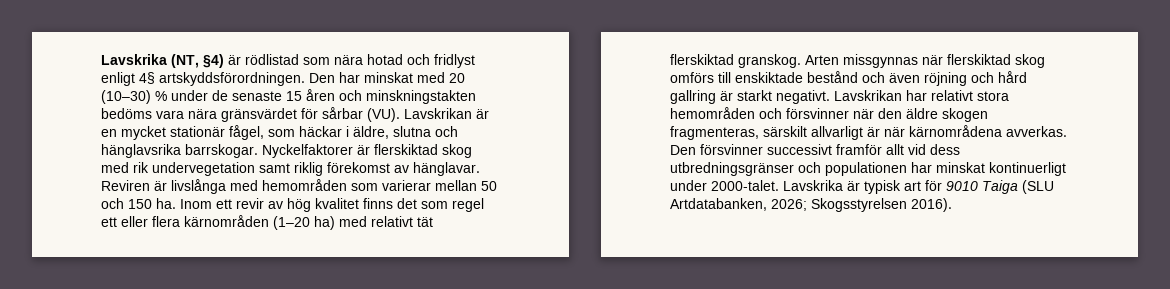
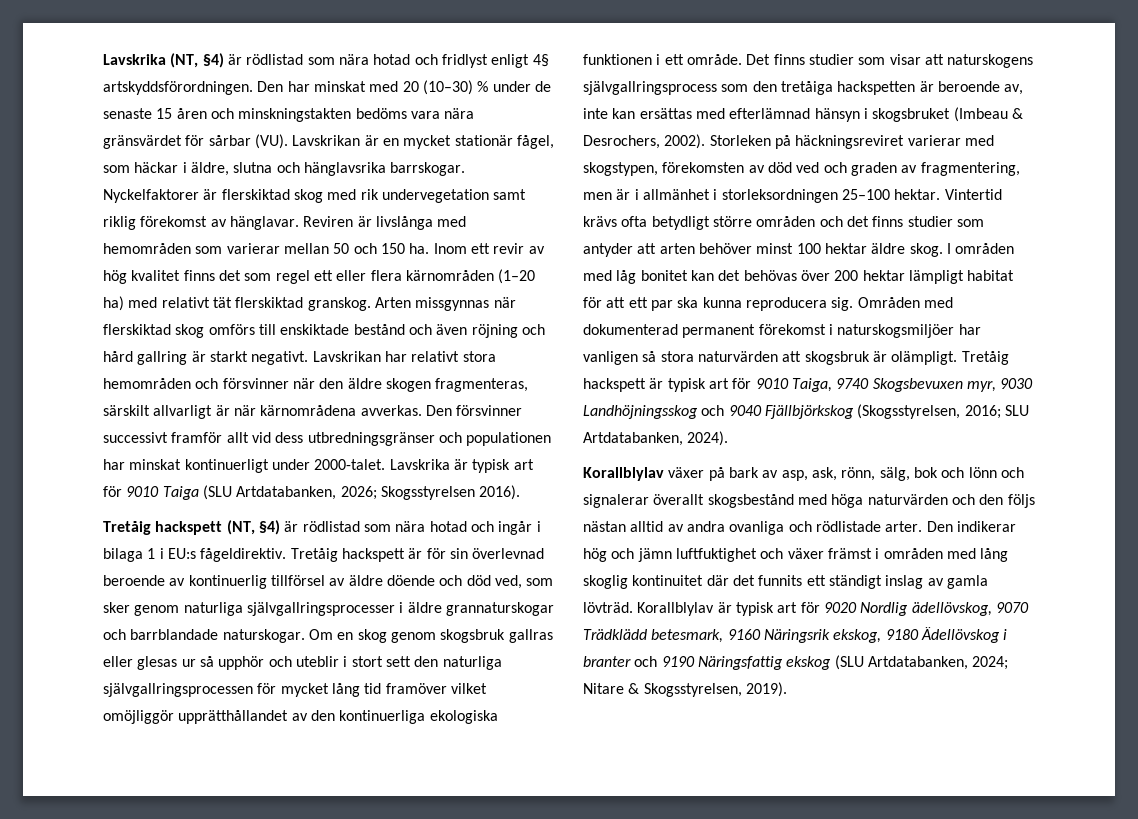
(952, 205) none -> [103,520,541,535] [103,548,545,562] [103,575,554,589] [103,602,554,616] [103,629,553,643] [103,656,502,670] [103,683,487,697] [103,710,498,724] [583,54,1034,68] [583,81,1024,95] [583,107,1023,122] [583,134,994,149] [583,162,1020,176] [583,189,1002,203] [583,216,984,230] [583,243,1015,257] [583,270,1015,284] [583,297,953,311] [583,324,981,338] [583,351,1009,365] [583,378,1034,392] [583,404,1029,419] [583,431,729,446] [583,467,1024,481] [583,494,1035,508] [583,521,1016,535] [583,548,1009,562] [583,575,988,589] [583,602,1029,616] [583,627,1008,643] [583,655,1009,670] [583,682,787,697] // Tretåig hackspett (NT, §4) är rödlistad som nära hotad och ingår i bilaga 1 i EU:s fågeldirektiv. Tretåig hackspett är för sin överlevnad beroende av kontinuerlig tillförsel av äldre döende och död ved, som sker genom naturliga självgallringsprocesser i äldre grannaturskogar och barrblandade naturskogar. Om en skog genom skogsbruk gallras eller glesas ur så upphör och uteblir i stort sett den naturliga självgallringsprocessen för mycket lång tid framöver vilket omöjliggör upprätthållandet av den kontinuerliga ekologiska funktionen i ett område. Det finns studier som visar att naturskogens självgallringsprocess som den tretåiga hackspetten är beroende av, inte kan ersättas med efterlämnad hänsyn i skogsbruket (Imbeau & Desrochers, 2002). Storleken på häckningsreviret varierar med skogstypen, förekomsten av död ved och graden av fragmentering, men är i allmänhet i storleksordningen 25–100 hektar. Vintertid krävs ofta betydligt större områden och det finns studier som antyder att arten behöver minst 100 hektar äldre skog. I områden med låg bonitet kan det behövas över 200 hektar lämpligt habitat för att ett par ska kunna reproducera sig. Områden med dokumenterad permanent förekomst i naturskogsmiljöer har vanligen så stora naturvärden att skogsbruk är olämpligt. Tretåig hackspett är typisk art för 9010 Taiga, 9740 Skogsbevuxen myr, 9030 Landhöjningsskog och 9040 Fjällbjörkskog (Skogsstyrelsen, 2016; SLU Artdatabanken, 2024). // Korallblylav växer på bark av asp, ask, rönn, sälg, bok och lönn och signalerar överallt skogsbestånd med höga naturvärden och den följs nästan alltid av andra ovanliga och rödlistade arter. Den indikerar hög och jämn luftfuktighet och växer främst i områden med lång skoglig kontinuitet där det funnits ett ständigt inslag av gamla lövträd. Korallblylav är typisk art för 9020 Nordlig ädellövskog, 9070 Trädklädd betesmark, 9160 Näringsrik ekskog, 9180 Ädellövskog i branter och 9190 Näringsfattig ekskog (SLU Artdatabanken, 2024; Nitare & Skogsstyrelsen, 2019).

